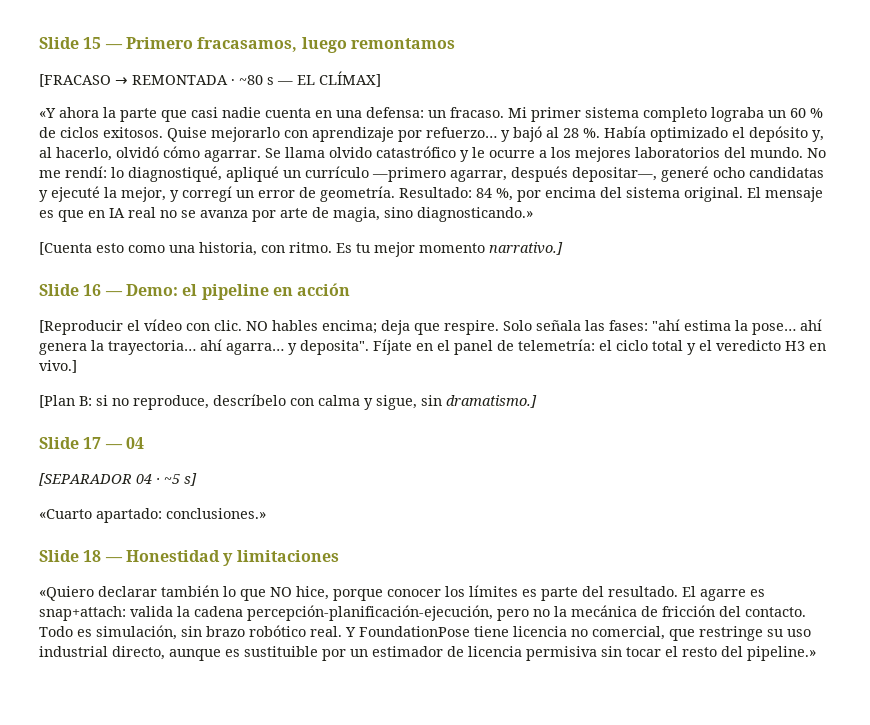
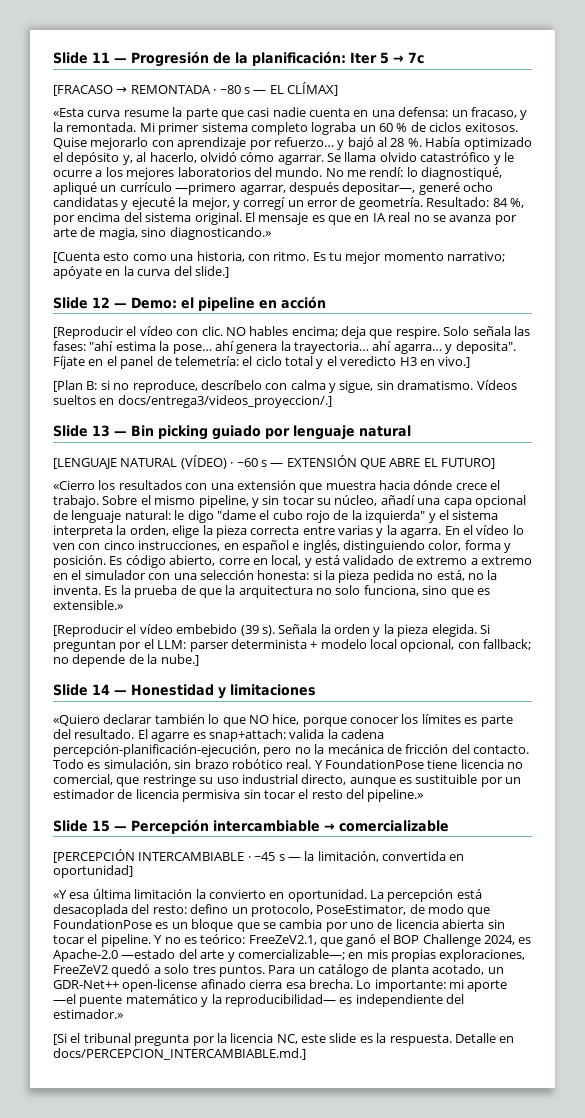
[39,37,455,53] Slide 15 — Primero fracasamos, luego remontamos -> [53,51,424,67] Slide 11 — Progresión de la planificación: Iter 5 → 7c
[39,107,99,118] «Y ahora -> [53,108,169,117] «Esta curva resume
[450,107,504,118] fracaso. -> [470,107,528,120] [53,122,137,132] fracaso, y la remontada.
[489,242,563,255] [39,284,102,296] narrativo.] // Slide 16 -> [447,251,506,262] [53,266,229,279] [53,297,110,309] narrativo; apóyate en la curva del slide.] // Slide 12
[446,395,537,408] [39,437,144,449] [39,473,197,486] [39,508,266,523] [39,550,102,562] dramatismo.] // Slide 17 — 04 // [SEPARADOR 04 · ~5 s] // «Cuarto apartado: conclusiones.» // Slide 18 -> [397,380,517,390] [53,395,332,408] [53,425,411,440] [53,455,496,469] [53,480,501,493] [53,495,526,508] [53,510,499,523] [53,525,524,538] [53,540,512,553] [53,555,532,568] [53,570,498,583] [53,585,490,598] [53,600,123,610] [53,624,490,637] [53,639,532,652] [53,654,199,667] [53,684,110,696] dramatismo. Vídeos sueltos en docs/entrega3/videos_proyeccion/.] // Slide 13 — Bin picking guiado por lenguaje natural // [LENGUAJE NATURAL (VÍDEO) · ~60 s — EXTENSIÓN QUE ABRE EL FUTURO] // «Cierro los resultados con una extensión que muestra hacia dónde crece el trabajo. Sobre el mismo pipeline, y sin tocar su núcleo, añadí una capa opcional de lenguaje natural: le digo "dame el cubo rojo de la izquierda" y el sistema interpreta la orden, elige la pieza correcta entre varias y la agarra. En el vídeo lo ven con cinco instrucciones, en español e inglés, distinguiendo color, forma y posición. Es código abierto, corre en local, y está validado de extremo a extremo en el simulador con una selección honesta: si la pieza pedida no está, no la inventa. Es la prueba de que la arquitectura no solo funciona, sino que es extensible.» // [Reproducir el vídeo embebido (39 s). Señala la orden y la pieza elegida. Si preguntan por el LLM: parser determinista + modelo local opcional, con fallback; no depende de la nube.] // Slide 14
(816, 653) none -> [53,819,449,834] [53,849,465,863] [53,865,133,878] [53,889,482,902] [53,904,491,917] [53,919,505,932] [53,934,532,947] [53,949,526,962] [53,964,504,977] [53,979,508,992] [53,994,464,1007] [53,1009,123,1019] [53,1033,515,1046] [53,1048,306,1060] // Slide 15 — Percepción intercambiable → comercializable // [PERCEPCIÓN INTERCAMBIABLE · ~45 s — la limitación, convertida en oportunidad] // «Y esa última limitación la convierto en oportunidad. La percepción está desacoplada del resto: defino un protocolo, PoseEstimator, de modo que FoundationPose es un bloque que se cambia por uno de licencia abierta sin tocar el pipeline. Y no es teórico: FreeZeV2.1, que ganó el BOP Challenge 2024, es Apache-2.0 —estado del arte y comercializable—; en mis propias exploraciones, FreeZeV2 quedó a solo tres puntos. Para un catálogo de planta acotado, un GDR-Net++ open-license afinado cierra esa brecha. Lo importante: mi aporte —el puente matemático y la reproducibilidad— es independiente del estimador.» // [Si el tribunal pregunta por la licencia NC, este slide es la respuesta. Detalle en docs/PERCEPCION_INTERCAMBIABLE.md.]

